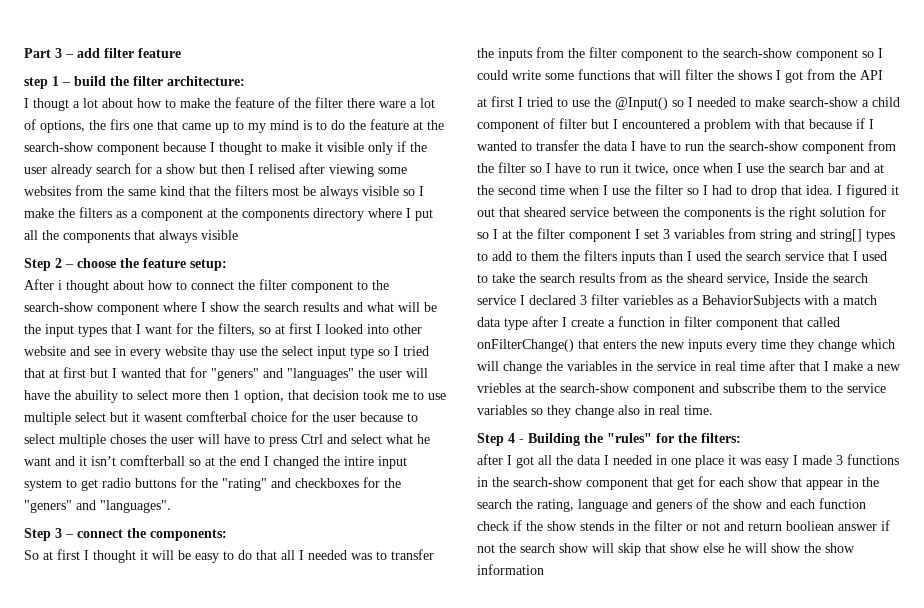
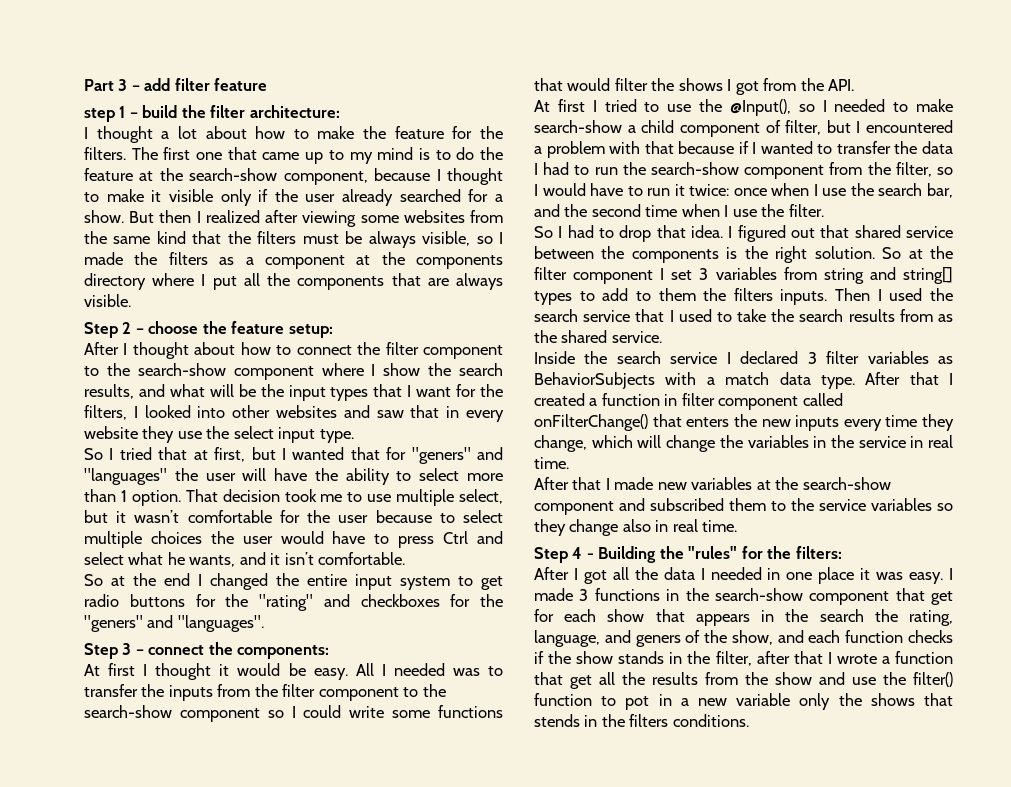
[33,98,69,111] thougt -> [96,126,153,143] thought
[278,97,435,108] [24,119,129,133] of the filter there ware a lot of options, the firs -> [452,126,503,139] [84,147,191,160] for the filters. The first
[97,143,159,155] component -> [283,171,368,185] component,
[96,164,131,174] search -> [399,189,461,202] searched
[166,164,295,174] show but then I relised -> [84,210,260,223] show. But then I realized
[272,187,299,196] most -> [302,234,339,244] must
[362,186,424,196] [24,208,54,218] visible so I make -> [422,231,503,246] [84,252,123,265] visible, so I made
[159,230,238,243] always visible -> [427,273,504,290] [84,294,131,307] are always visible.
[58,280,62,290] i -> [123,343,128,355] I
[303,302,339,312] results -> [84,384,134,399] results,
[259,323,312,334] so at first -> (127, 412) none
[24,346,111,356] website and see -> [276,405,440,418] websites and saw that
[211,346,235,359] thay -> [142,426,175,443] they
[350,347,390,359] type so -> [319,429,354,443] [84,448,103,460] type. // So
[63,367,86,378] first -> [214,447,246,462] first,
[75,390,118,403] abuility -> [345,468,390,485] ability
[205,390,309,403] then 1 option, that -> [84,489,218,506] than 1 option. That
[75,412,106,422] select -> [458,489,503,504] select,
[144,411,287,422] wasent comfterbal choice -> [134,510,272,523] wasn’t comfortable
[110,434,220,444] choses the user will -> [150,531,324,544] choices the user would
[24,457,51,466] want -> [189,555,236,567] wants,
[120,455,201,466] comfterball so -> [318,552,406,565] [84,574,103,586] comfortable. // So
[344,456,374,466] intire -> [307,574,347,586] entire
[24,550,53,560] So at -> [84,664,100,676] At
[152,550,295,563] will be easy to do that all -> [237,663,374,680] would be easy. All
[659,70,681,80] will -> [567,78,611,91] would
[860,70,883,80] [477,98,487,107] API // at -> [828,79,855,91] [534,100,550,112] API. // At
[615,97,668,110] @Input() -> [729,99,791,116] @Input(),
[559,118,587,129] filter -> [785,120,822,135] filter,
[640,141,666,151] have -> [543,162,570,175] had
[498,162,551,173] filter so I -> [895,162,953,177] [534,183,586,196] filter, so I would
[635,163,669,175] twice, -> [689,184,730,196] twice:
[828,163,884,173] bar and at -> [927,183,954,198] [534,204,560,217] bar, and
[655,184,699,195] filter so -> [788,204,824,217] [534,226,553,238] filter. // So
[891,185,899,195] it -> (786, 233) none
[524,207,566,217] sheared -> [854,225,901,238] shared
[820,206,886,217] [477,229,498,239] solution for so I -> [814,246,902,259] solution. So
[621,251,683,264] inputs than -> [780,288,871,305] inputs. Then
[687,273,770,285] sheard service, -> [561,330,662,343] shared service. //
[623,295,699,305] variebles as a -> [867,351,954,364] variables as
[504,316,604,330] type after I create -> [820,372,953,389] [534,393,585,406] type. After that I created
[782,317,803,327] that -> (799, 403) none
[818,339,857,352] change -> [534,435,587,452] change,
[740,360,901,371] [477,383,521,393] time after that I make a new vriebles -> [534,457,569,469] [534,477,753,490] time. // After that I made new variables
[723,383,775,393] subscribe -> [650,498,724,511] subscribed
[477,454,503,465] after -> [534,567,569,580] After
[765,458,789,468] easy -> [909,572,944,584] easy.
[806,480,843,490] appear -> [695,614,750,626] appears
[578,499,628,512] language -> [534,630,600,647] language,
[733,499,763,509] show -> [731,630,773,645] show,
[477,521,509,531] check -> [908,630,953,643] checks
[580,520,890,531] [477,543,855,556] [477,564,544,575] stends in the filter or not and return booliean answer if not the search show will skip that show else he will show the show information -> [618,651,953,666] [534,672,953,689] [534,693,953,710] [534,714,749,727] stands in the filter, after that I wrote a function that get all the results from the show and use the filter() function to pot in a new variable only the shows that stends in the filters conditions.

